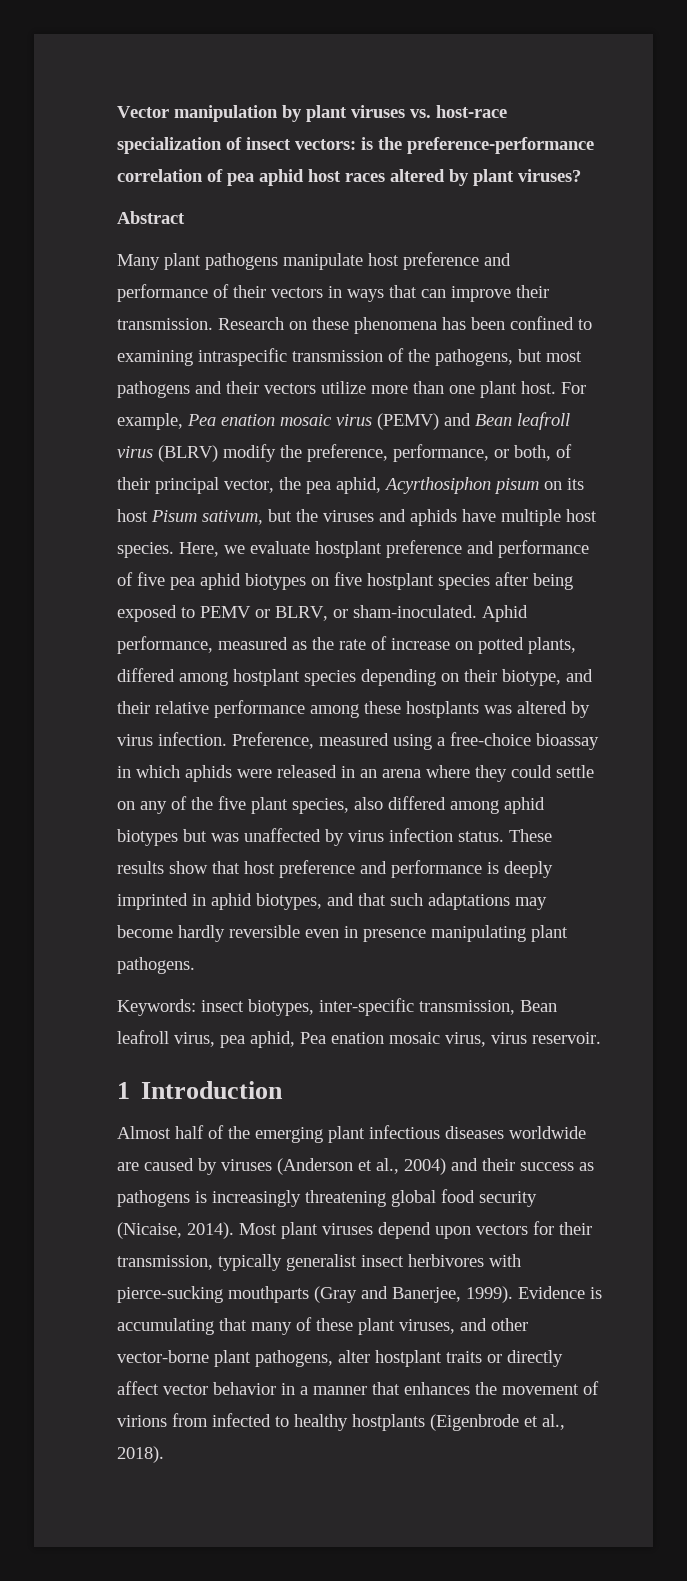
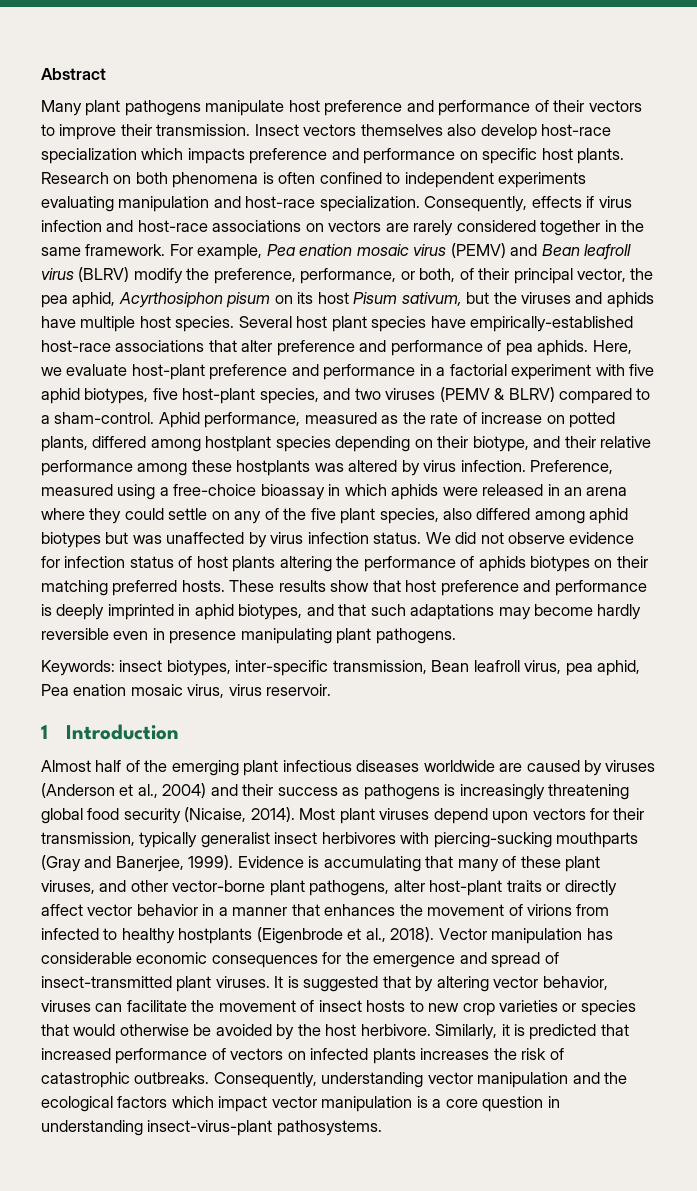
[117,105,507,122] [117,137,594,154] [117,169,581,186] Vector manipulation by plant viruses vs. host-race specialization of insect vectors: is the preference-performance correlation of pea aphid host races altered by plant viruses? // -> (41, 74) none
[328,285,549,302] [117,316,592,334] [117,348,582,366] [117,381,556,398] in ways that can improve their transmission. Research on these phenomena has been confined to examining intraspecific transmission of the pathogens, but most pathogens and their vectors utilize more than one plant host. -> [41,124,612,140] [41,148,625,164] [41,172,587,188] [41,196,632,212] [41,220,645,236] [41,244,166,256] to improve their transmission. Insect vectors themselves also develop host-race specialization which impacts preference and performance on specific host plants. Research on both phenomena is often confined to independent experiments evaluating manipulation and host-race specialization. Consequently, effects if virus infection and host-race associations on vectors are rarely considered together in the same framework.
[179,540,589,558] [117,572,573,590] [117,605,477,622] Here, we evaluate hostplant preference and performance of five pea aphid biotypes on five hostplant species after being exposed to PEMV or BLRV, or sham-inoculated. -> [238,316,634,332] [41,340,632,356] [41,364,655,380] [41,387,651,404] [41,412,155,424] Several host plant species have empirically-established host-race associations that alter preference and performance of pea aphids. Here, we evaluate host-plant preference and performance in a factorial experiment with five aphid biotypes, five host-plant species, and two viruses (PEMV & BLRV) compared to a sham-control.
(504, 836) none -> [425,532,635,544] [41,556,648,572] [41,580,225,596] We did not observe evidence for infection status of host plants altering the performance of aphids biotypes on their matching preferred hosts.
[117,1286,223,1303] pierce-sucking -> [433,832,552,848] piercing-sucking
[375,1350,442,1367] hostplant -> [429,880,503,896] host-plant
(164, 1454) none -> [438,928,613,944] [41,952,559,968] [41,976,608,992] [41,1000,636,1016] [41,1024,629,1040] [41,1048,564,1064] [41,1072,628,1088] [41,1096,560,1112] [41,1120,382,1136] Vector manipulation has considerable economic consequences for the emergence and spread of insect-transmitted plant viruses. It is suggested that by altering vector behavior, viruses can facilitate the movement of insect hosts to new crop varieties or species that would otherwise be avoided by the host herbivore. Similarly, it is predicted that increased performance of vectors on infected plants increases the risk of catastrophic outbreaks. Consequently, understanding vector manipulation and the ecological factors which impact vector manipulation is a core question in understanding insect-virus-plant pathosystems.

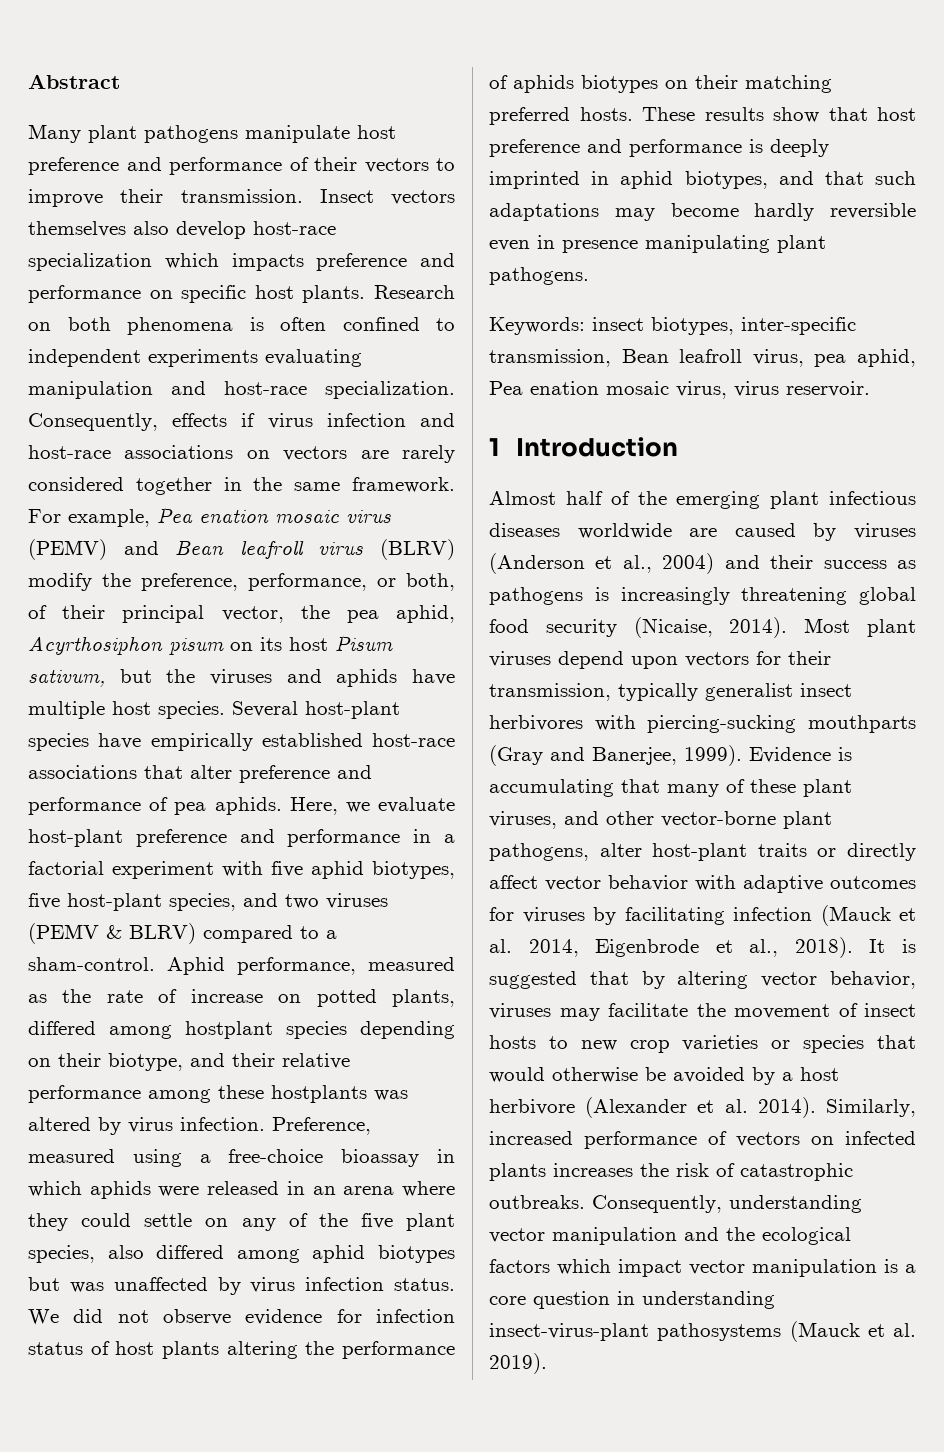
[296,316,634,332] host plant species have empirically-established -> [305,701,400,719] [28,733,363,751] host-plant species have empirically established
[202,904,610,916] [41,927,613,944] [41,952,559,968] [41,976,270,992] in a manner that enhances the movement of virions from infected to healthy hostplants (Eigenbrode et al., 2018). Vector manipulation has considerable economic consequences for the emergence and spread of insect-transmitted plant viruses. -> [695,875,916,893] [489,905,916,926] [489,937,853,958] with adaptive outcomes for viruses by facilitating infection (Mauck et al. 2014, Eigenbrode et al., 2018).
[95,1003,123,1012] can -> [559,1008,600,1021] may
[297,1024,629,1040] the host herbivore. Similarly, it is predicted that -> [782,1067,839,1081] [489,1097,916,1118] a host herbivore (Alexander et al. 2014). Similarly,
[276,1120,382,1136] pathosystems. -> [657,1321,916,1342] [489,1353,547,1374] pathosystems (Mauck et al. 2019).

